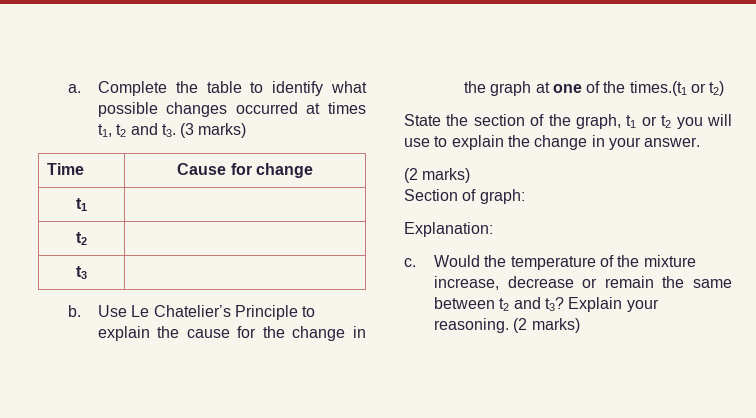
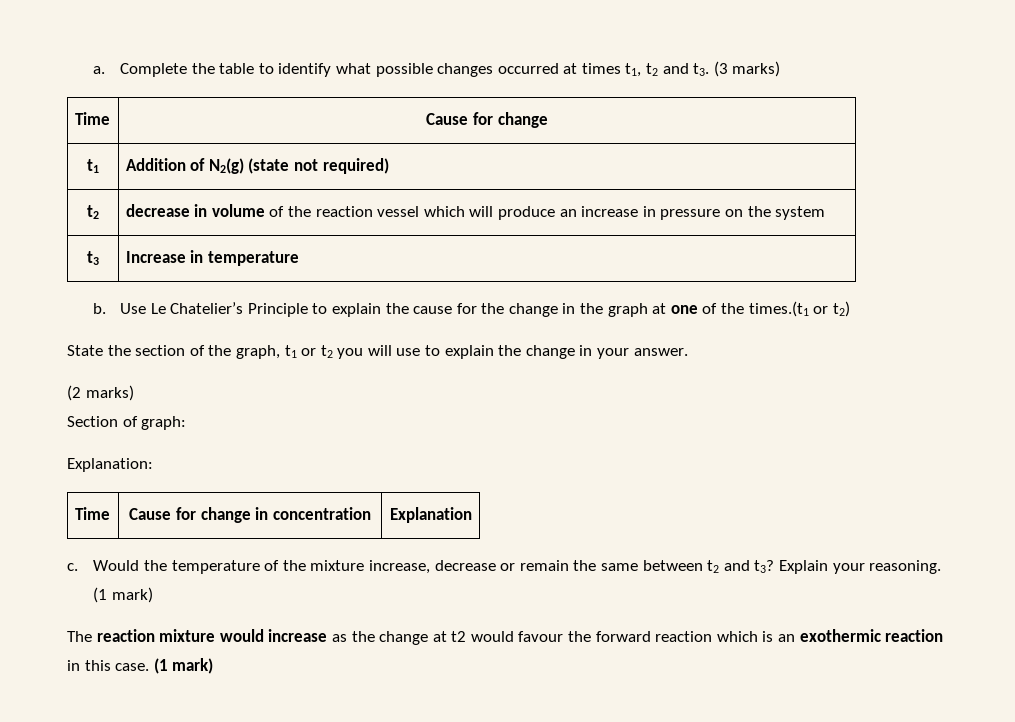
[76,232,87,245] [76,266,87,279] // t2 | // t3 | -> [125,158,389,174] [87,205,99,219] [125,204,826,220] [87,251,99,265] [125,250,299,266] Addition of N2(g) (state not required) // t2 | decrease in volume of the reaction vessel which will produce an increase in pressure on the system // t3 | Increase in temperature
(493, 229) none -> [74,507,110,520] [129,507,371,523] [389,507,472,523] // Time | Cause for change in concentration | Explanation
[513,318,580,333] (2 marks) -> [93,587,154,603] [67,629,944,645] [67,658,214,674] (1 mark) // The reaction mixture would increase as the change at t2 would favour the forward reaction which is an exothermic reaction in this case. (1 mark)

